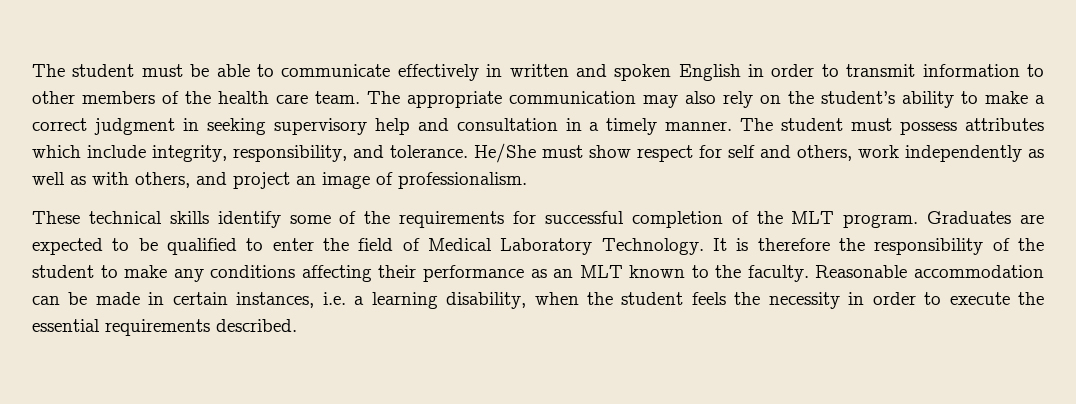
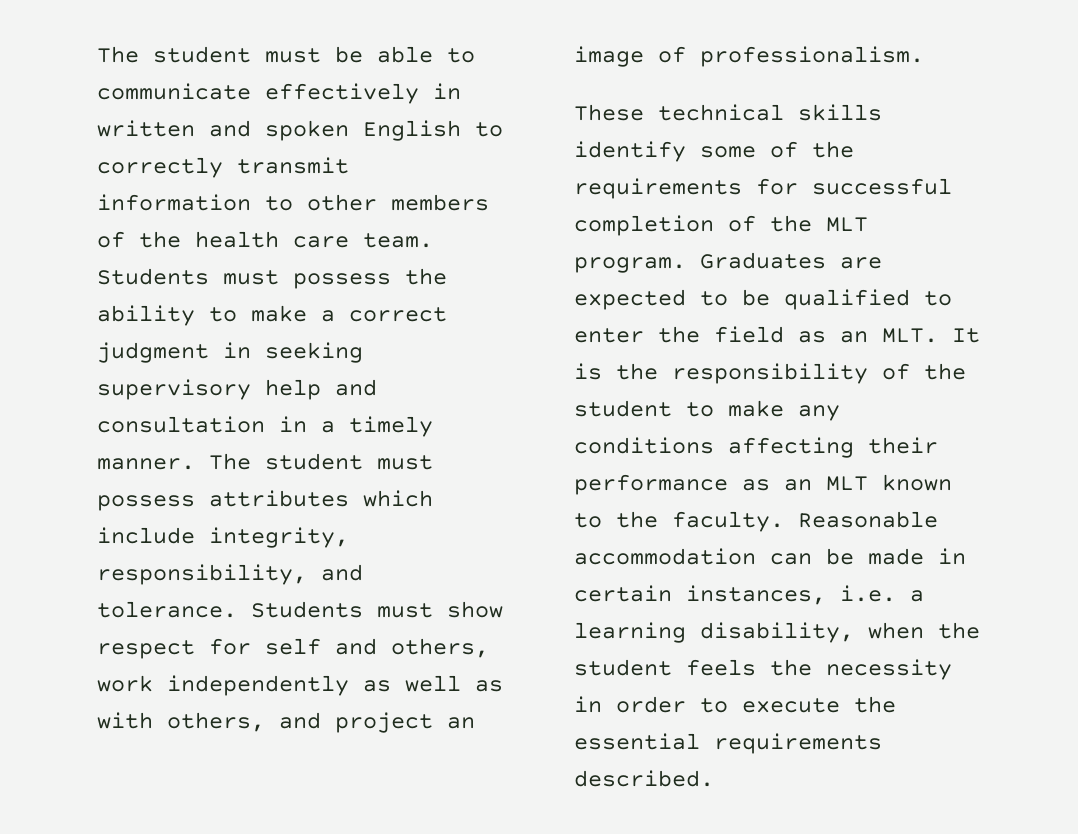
[748,64,839,77] in order to -> [475,122,503,137] [97,157,223,178] to correctly
[367,91,895,108] The appropriate communication may also rely on the student’s -> [97,268,447,289] Students must possess the
[474,143,536,163] He/She -> [251,601,363,618] Students
[402,238,704,255] of Medical Laboratory Technology. -> [798,328,938,343] as an MLT.
[757,238,830,251] therefore -> (602, 371) none

